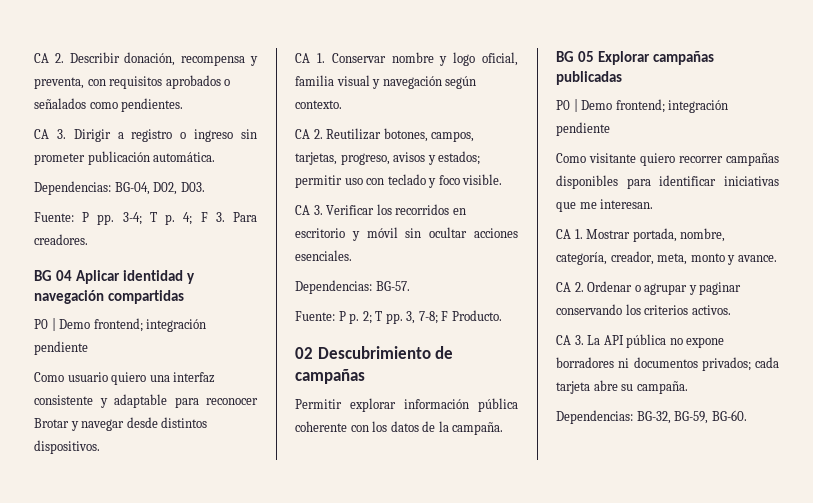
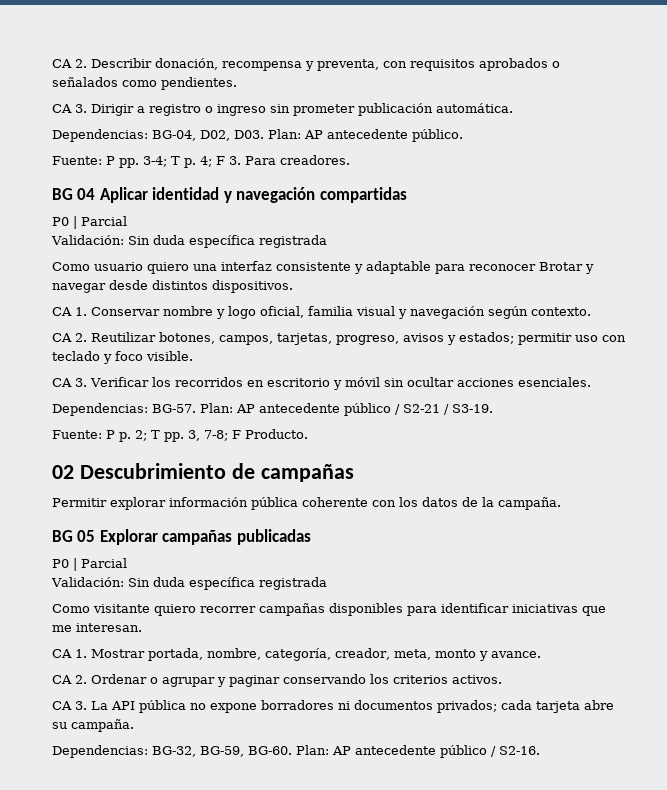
(205, 187) none -> [268,129,463,142] Plan: AP antecedente público.
[59,318,207,332] [34,341,88,355] Demo frontend; integración pendiente -> [81,216,127,226] [51,235,327,248] Parcial // Validación: Sin duda específica registrada
(410, 286) none -> [200,403,493,416] Plan: AP antecedente público / S2-21 / S3-19.
[581,99,729,113] [556,122,610,136] Demo frontend; integración pendiente -> [81,558,127,568] [51,577,327,590] Parcial // Validación: Sin duda específica registrada
(747, 415) none -> [296,745,540,758] Plan: AP antecedente público / S2-16.

